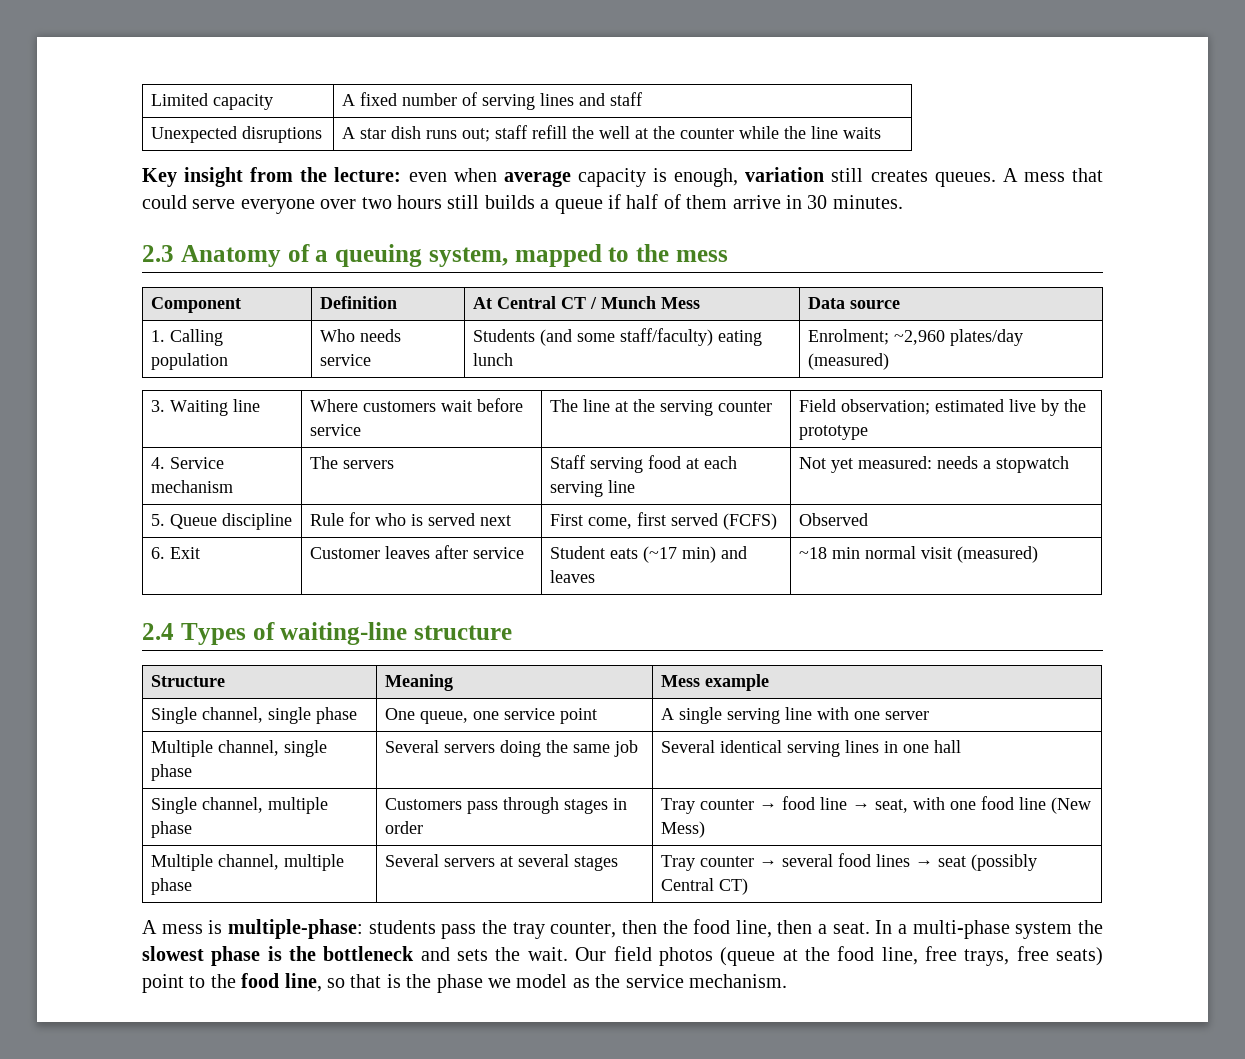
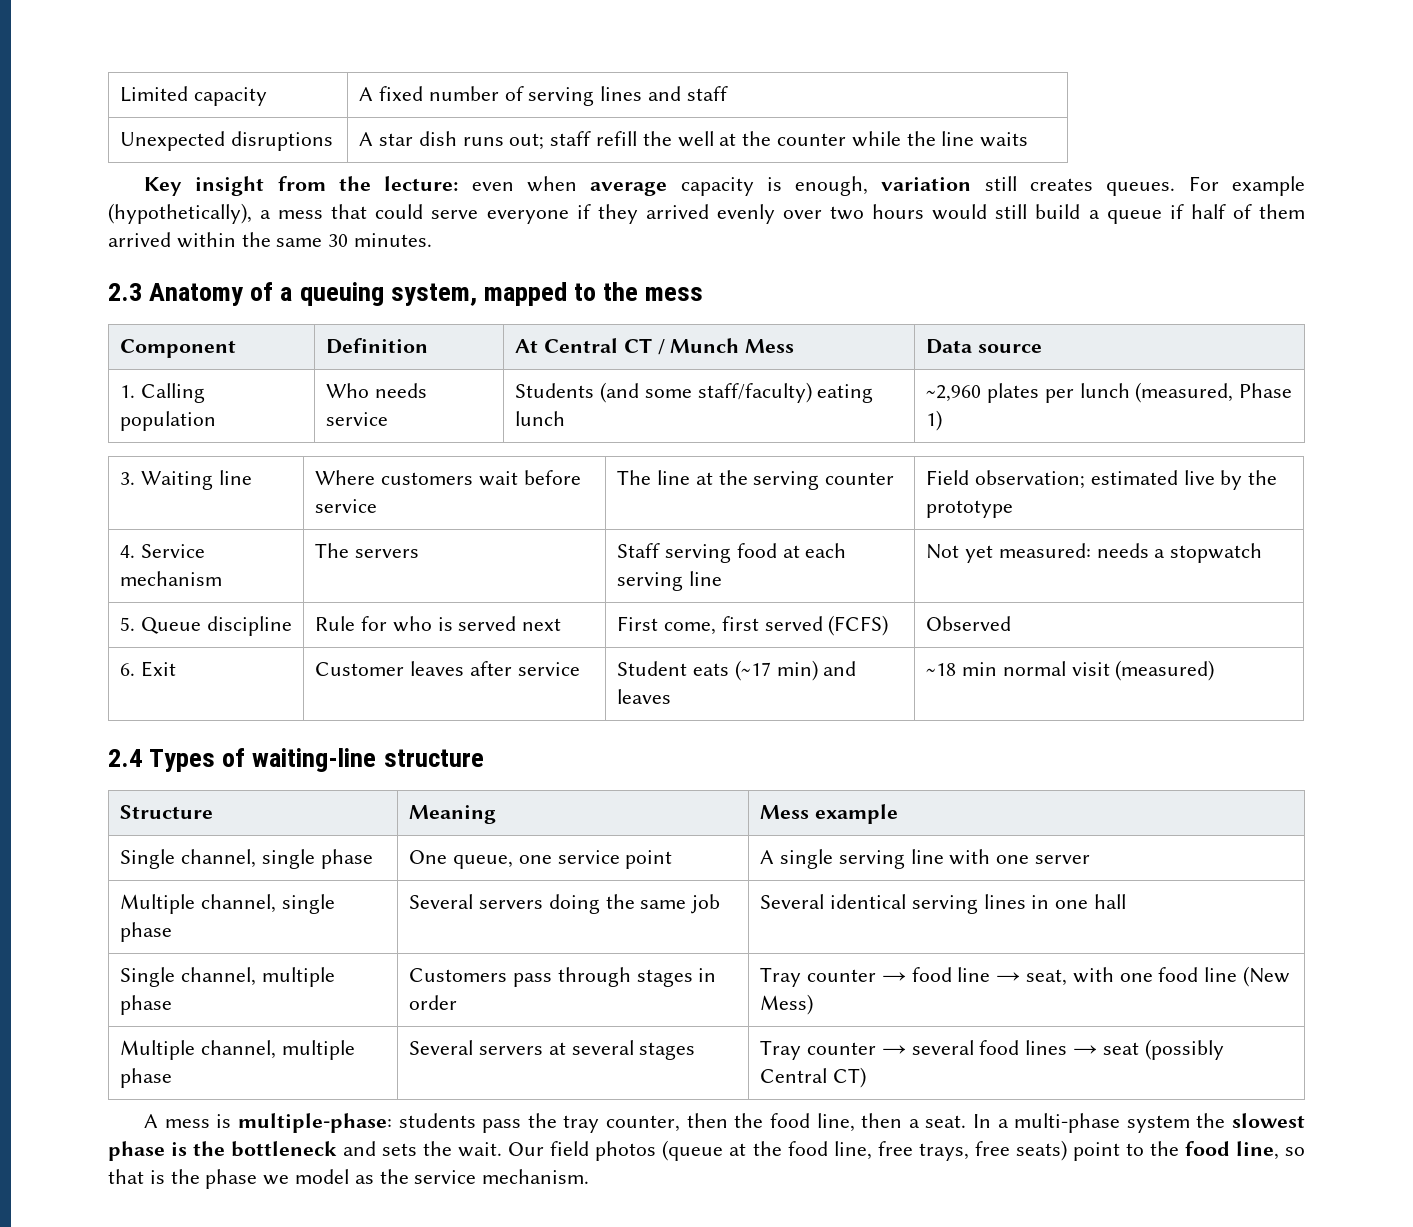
[1002,168,1018,182] A -> [1188,176,1305,196] [108,203,272,224] For example (hypothetically), a
[320,195,535,209] over two hours still builds -> [576,204,1081,224] if they arrived evenly over two hours would still build
[732,195,802,209] arrive in -> [108,232,323,248] arrived within the same
[808,329,1024,346] [808,353,890,370] Enrolment; ~2,960 plates/day (measured) -> [926,382,1293,403] [926,410,943,431] ~2,960 plates per lunch (measured, Phase 1)

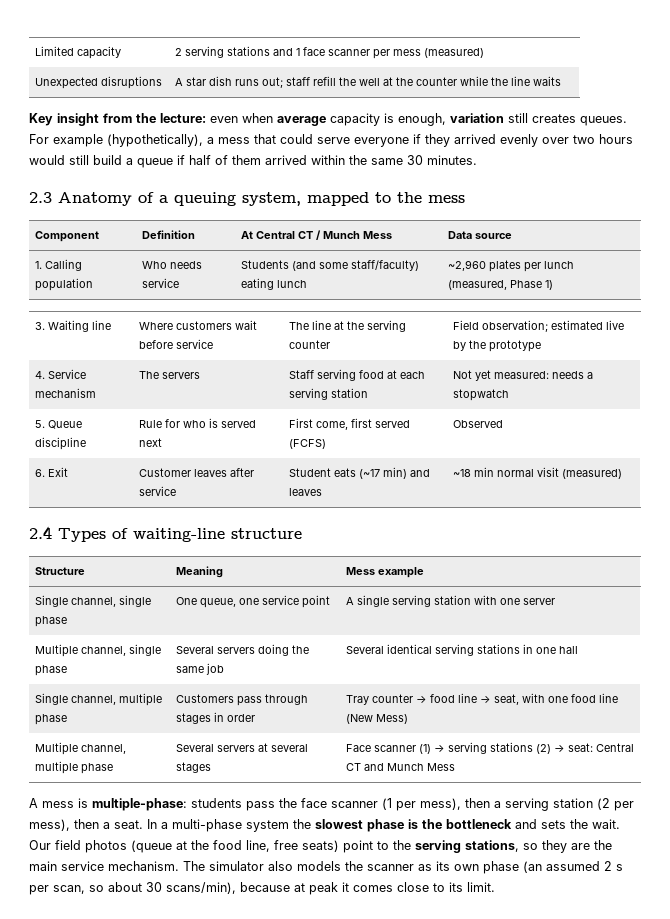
[359,86,728,106] A fixed number of serving lines and staff -> [174,46,484,59] 2 serving stations and 1 face scanner per mess (measured)
[688,571,722,586] line -> [330,388,368,398] station
[910,849,944,864] line -> [433,595,471,605] station
[983,894,1026,909] lines -> [476,644,520,654] stations
[760,1039,1224,1060] [760,1067,866,1088] Tray counter → several food lines → seat (possibly Central CT) -> [345,742,634,754] [345,763,455,771] Face scanner (1) → serving stations (2) → seat: Central CT and Munch Mess
[563,1113,855,1133] tray counter, then the food line, -> [301,798,634,811] [29,819,70,831] face scanner (1 per mess), then a serving station (2 per mess),
[918,1141,1010,1161] trays, free -> (298, 845) none
[1184,1141,1305,1160] [108,1169,590,1189] food line, so that is the phase we model as the service mechanism. -> [415,840,612,853] [29,861,623,874] [29,882,495,895] serving stations, so they are the main service mechanism. The simulator also models the scanner as its own phase (an assumed 2 s per scan, so about 30 scans/min), because at peak it comes close to its limit.

